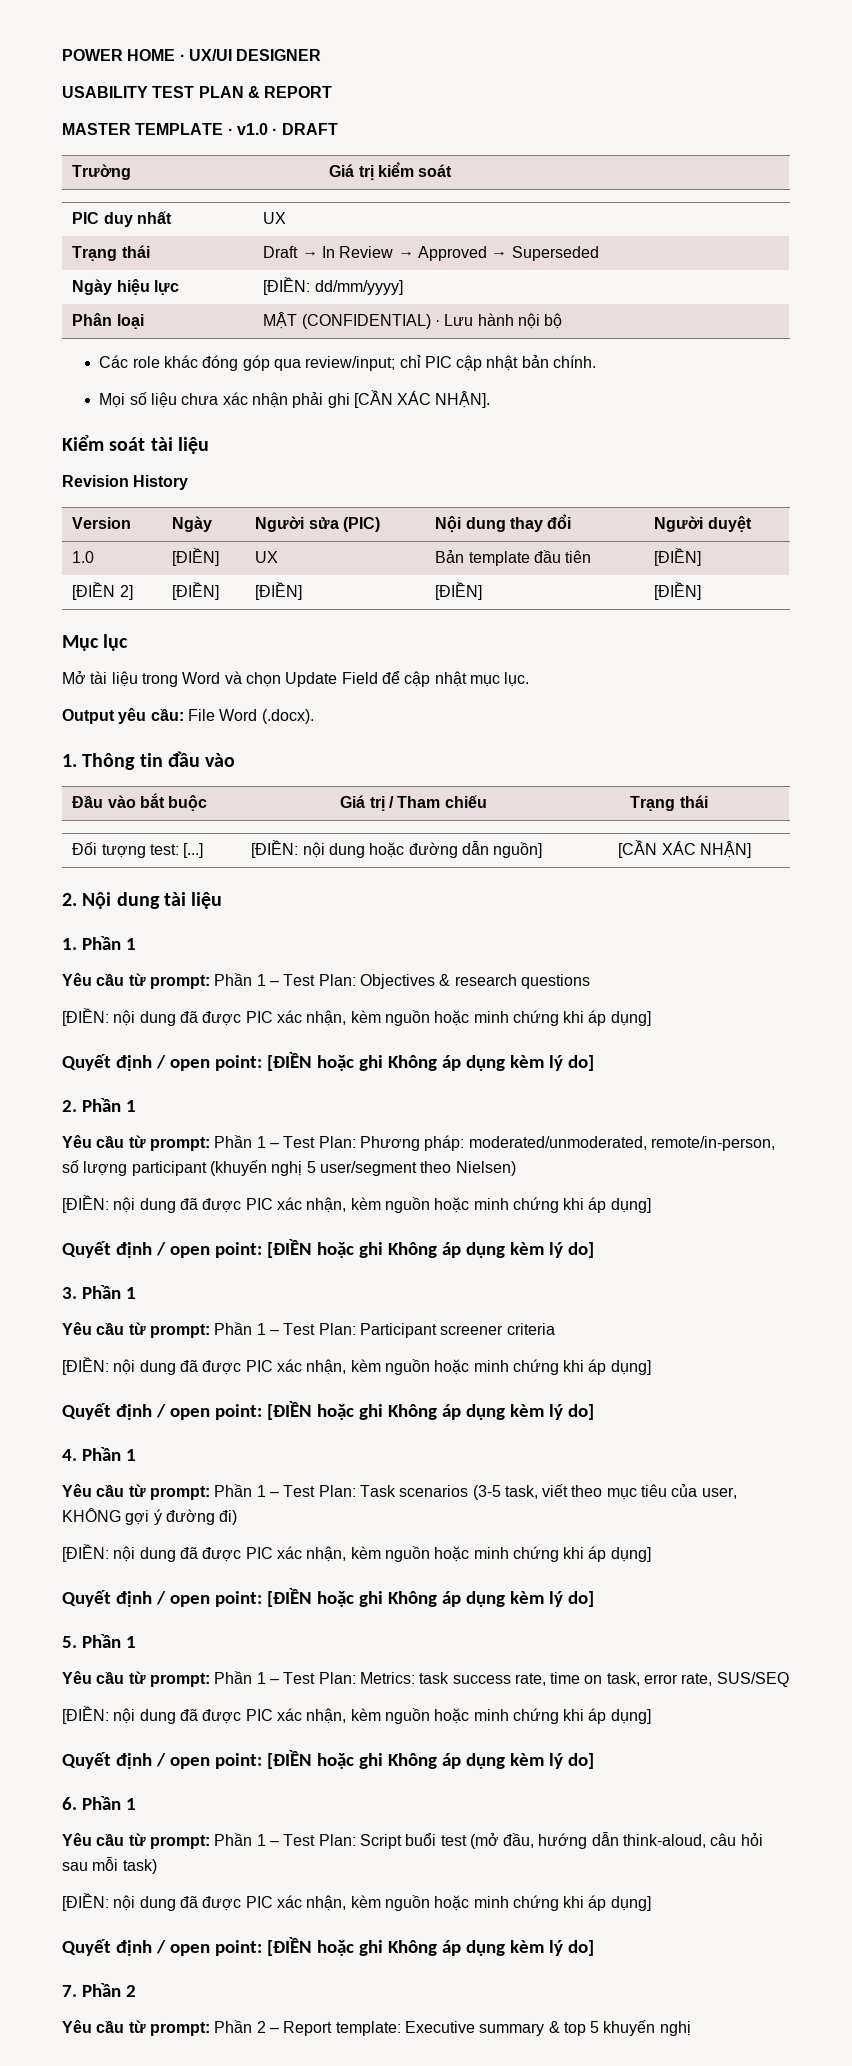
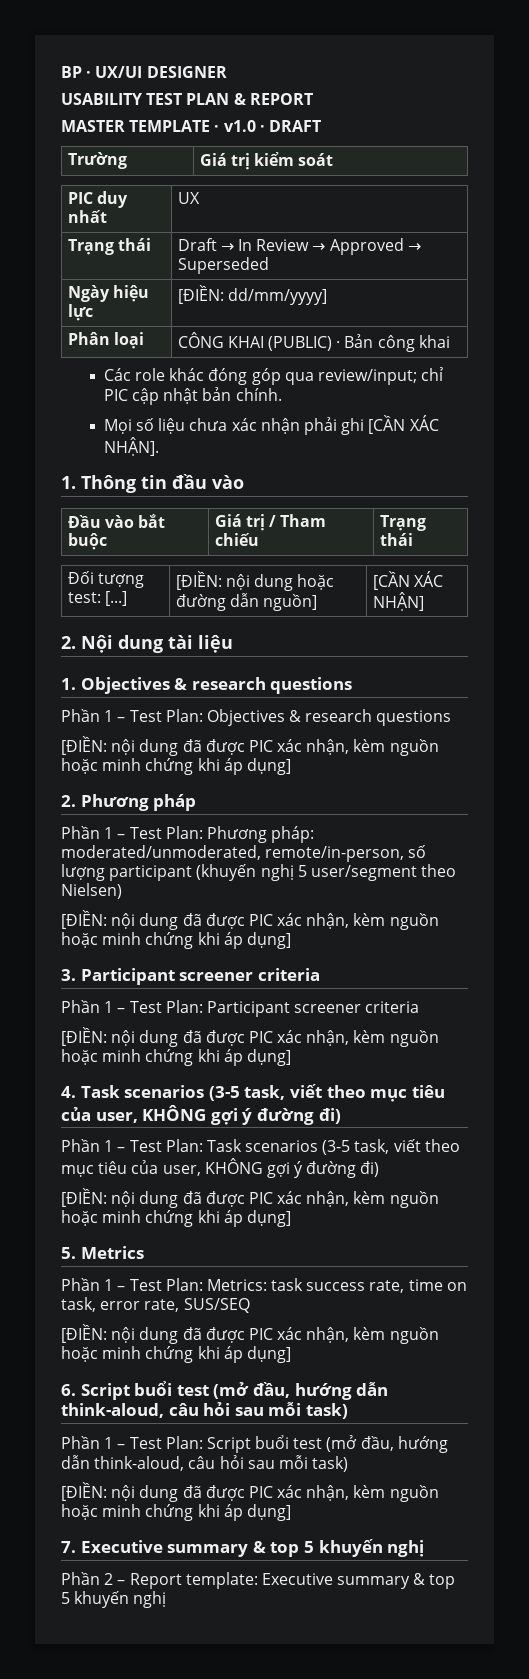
[62,49,176,61] POWER HOME -> [61,66,82,78] BP
[263,312,563,329] MẬT (CONFIDENTIAL) · Lưu hành nội bộ -> [177,332,450,352] CÔNG KHAI (PUBLIC) · Bản công khai
[62,435,209,454] [62,475,189,490] [72,517,132,529] [172,516,213,532] [255,516,381,532] [435,514,572,532] [654,516,752,532] [72,551,95,563] [172,548,220,566] [255,551,279,563] [435,550,592,566] [654,548,702,566] [72,582,133,600] [172,582,220,600] [255,582,303,600] [435,582,483,600] [654,582,702,600] [62,634,129,651] [62,671,530,687] [62,708,314,724] // Kiểm soát tài liệu // Revision History // Version | Ngày | Người sửa (PIC) | Nội dung thay đổi | Người duyệt // 1.0 | [ĐIỀN] | UX | Bản template đầu tiên | [ĐIỀN] // [ĐIỀN 2] | [ĐIỀN] | [ĐIỀN] | [ĐIỀN] | [ĐIỀN] // Mục lục // Mở tài liệu trong Word và chọn Update Field để cập nhật mục lục. // Output yêu cầu: File Word (.docx). -> (159, 446) none
[81,936,136,950] [62,973,210,989] Phần 1 // Yêu cầu từ prompt: -> [80,677,353,694] Objectives & research questions //
[62,1052,594,1071] [62,1098,136,1112] [62,1135,210,1151] Quyết định / open point: [ĐIỀN hoặc ghi Không áp dụng kèm lý do] // 2. Phần 1 // Yêu cầu từ prompt: -> [61,794,197,811] 2. Phương pháp //
[62,1239,594,1258] [62,1285,136,1299] [62,1322,210,1338] Quyết định / open point: [ĐIỀN hoặc ghi Không áp dụng kèm lý do] // 3. Phần 1 // Yêu cầu từ prompt: -> [61,968,320,985] 3. Participant screener criteria //
[62,1401,594,1420] [62,1447,136,1461] [62,1484,210,1500] Quyết định / open point: [ĐIỀN hoặc ghi Không áp dụng kèm lý do] // 4. Phần 1 // Yêu cầu từ prompt: -> [61,1084,445,1102] [61,1105,341,1125] 4. Task scenarios (3-5 task, viết theo mục tiêu của user, KHÔNG gợi ý đường đi) //
[62,1588,594,1607] [62,1634,136,1648] [62,1671,210,1687] Quyết định / open point: [ĐIỀN hoặc ghi Không áp dụng kèm lý do] // 5. Phần 1 // Yêu cầu từ prompt: -> [61,1246,144,1259] 5. Metrics //
[62,1750,594,1769] [62,1796,136,1810] [62,1833,210,1849] Quyết định / open point: [ĐIỀN hoặc ghi Không áp dụng kèm lý do] // 6. Phần 1 // Yêu cầu từ prompt: -> [61,1381,389,1400] [61,1402,348,1419] 6. Script buổi test (mở đầu, hướng dẫn think-aloud, câu hỏi sau mỗi task) //
[62,1937,594,1956] [62,1983,136,1997] [62,2020,210,2036] Quyết định / open point: [ĐIỀN hoặc ghi Không áp dụng kèm lý do] // 7. Phần 2 // Yêu cầu từ prompt: -> [61,1539,425,1557] 7. Executive summary & top 5 khuyến nghị //

